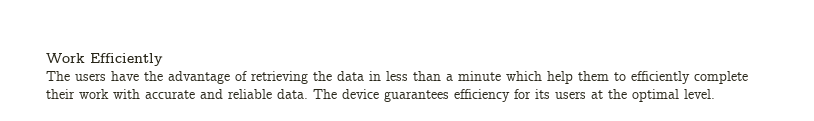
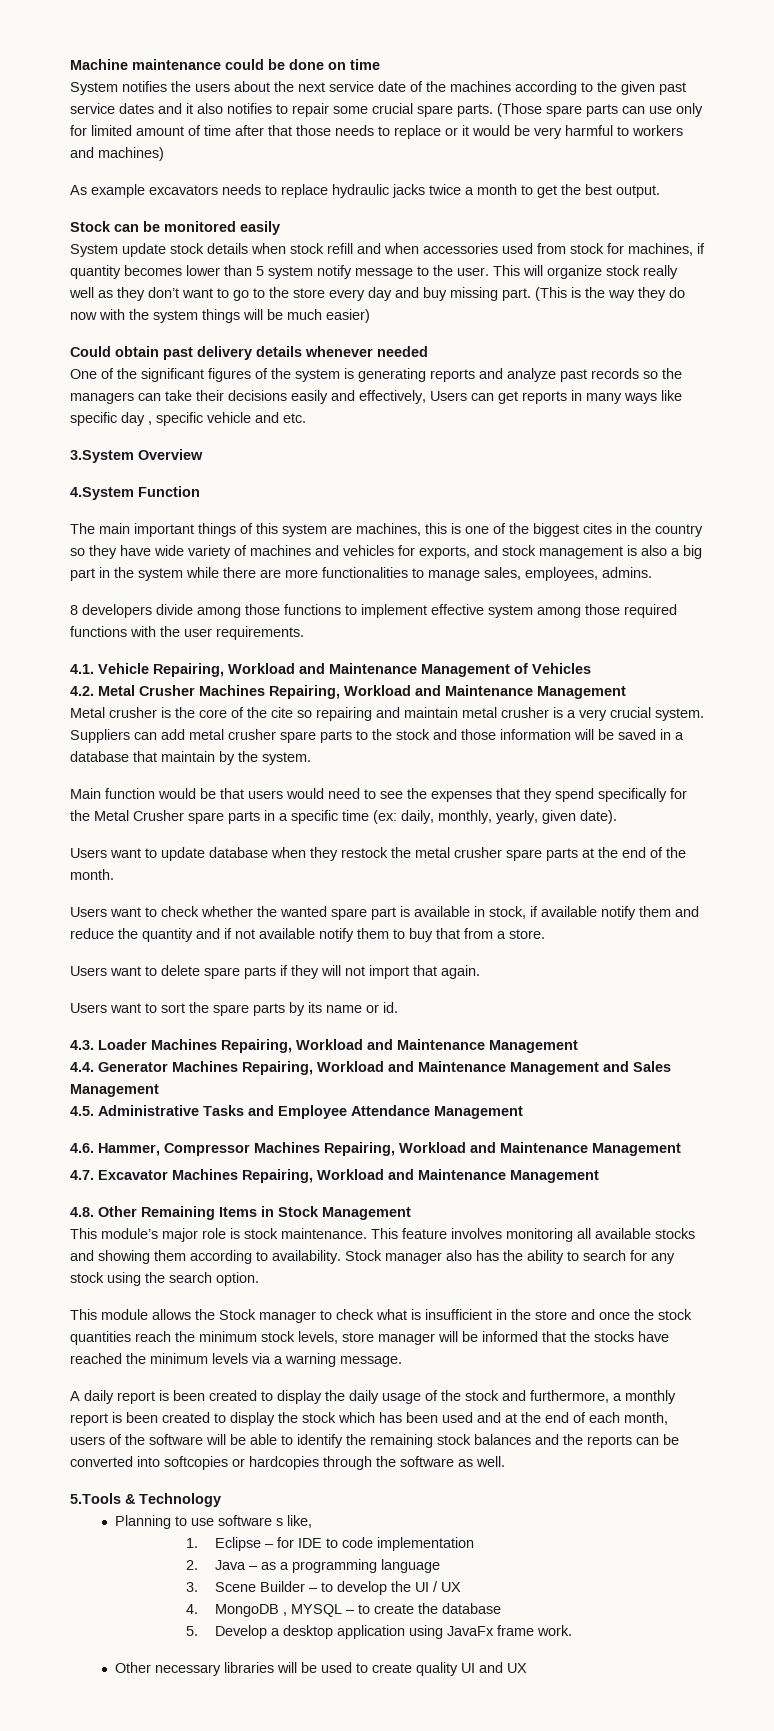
[46,53,163,66] [46,71,748,84] [46,89,715,102] Work Efficiently // The users have the advantage of retrieving the data in less than a minute which help them to efficiently complete their work with accurate and reliable data. The device guarantees efficiency for its users at the optimal level. -> [70,59,380,70] [70,81,686,95] [70,103,703,117] [70,125,683,139] [70,147,164,161] [70,184,660,198] [70,221,280,235] [70,243,705,257] [70,265,678,279] [69,287,685,301] [70,309,370,323] [70,346,428,360] [70,368,682,382] [70,390,682,404] [70,412,306,426] [70,449,203,463] [70,486,200,500] [70,523,703,537] [70,545,702,559] [70,567,652,581] [70,604,677,618] [70,626,304,640] [70,663,591,677] [70,685,626,699] [70,707,704,721] [70,729,684,743] [70,751,311,765] [70,788,687,802] [70,810,617,824] [70,847,686,861] [70,869,114,880] [70,906,699,920] [70,928,545,942] [70,965,480,979] [70,1002,398,1016] [70,1039,578,1053] [70,1061,671,1075] [70,1084,159,1097] [70,1105,523,1119] [70,1142,681,1156] [70,1169,599,1183] [70,1206,411,1220] [70,1228,695,1242] [70,1250,675,1264] [70,1272,259,1286] [70,1309,692,1323] [70,1331,669,1345] [70,1353,402,1367] [70,1390,676,1404] [70,1412,668,1426] [70,1434,679,1448] [70,1456,505,1470] [70,1493,221,1507] [114,1515,312,1529] [185,1537,474,1551] [185,1559,440,1573] [185,1581,461,1595] [185,1603,501,1617] [185,1625,572,1639] [114,1662,527,1676] Machine maintenance could be done on time // System notifies the users about the next service date of the machines according to the given past service dates and it also notifies to repair some crucial spare parts. (Those spare parts can use only for limited amount of time after that those needs to replace or it would be very harmful to workers and machines) // As example excavators needs to replace hydraulic jacks twice a month to get the best output. // Stock can be monitored easily // System update stock details when stock refill and when accessories used from stock for machines, if quantity becomes lower than 5 system notify message to the user. This will organize stock really well as they don’t want to go to the store every day and buy missing part. (This is the way they do now with the system things will be much easier) // Could obtain past delivery details whenever needed // One of the significant figures of the system is generating reports and analyze past records so the managers can take their decisions easily and effectively, Users can get reports in many ways like specific day , specific vehicle and etc. // 3.System Overview // 4.System Function // The main important things of this system are machines, this is one of the biggest cites in the country so they have wide variety of machines and vehicles for exports, and stock management is also a big part in the system while there are more functionalities to manage sales, employees, admins. // 8 developers divide among those functions to implement effective system among those required functions with the user requirements. // 4.1. Vehicle Repairing, Workload and Maintenance Management of Vehicles // 4.2. Metal Crusher Machines Repairing, Workload and Maintenance Management // Metal crusher is the core of the cite so repairing and maintain metal crusher is a very crucial system. Suppliers can add metal crusher spare parts to the stock and those information will be saved in a database that maintain by the system. // Main function would be that users would need to see the expenses that they spend specifically for the Metal Crusher spare parts in a specific time (ex: daily, monthly, yearly, given date). // Users want to update database when they restock the metal crusher spare parts at the end of the month. // Users want to check whether the wanted spare part is available in stock, if available notify them and reduce the quantity and if not available notify them to buy that from a store. // Users want to delete spare parts if they will not import that again. // Users want to sort the spare parts by its name or id. // 4.3. Loader Machines Repairing, Workload and Maintenance Management // 4.4. Generator Machines Repairing, Workload and Maintenance Management and Sales Management // 4.5. Administrative Tasks and Employee Attendance Management // 4.6. Hammer, Compressor Machines Repairing, Workload and Maintenance Management // 4.7. Excavator Machines Repairing, Workload and Maintenance Management // 4.8. Other Remaining Items in Stock Management // This module’s major role is stock maintenance. This feature involves monitoring all available stocks and showing them according to availability. Stock manager also has the ability to search for any stock using the search option. // This module allows the Stock manager to check what is insufficient in the store and once the stock quantities reach the minimum stock levels, store manager will be informed that the stocks have reached the minimum levels via a warning message. // A daily report is been created to display the daily usage of the stock and furthermore, a monthly report is been created to display the stock which has been used and at the end of each month, users of the software will be able to identify the remaining stock balances and the reports can be converted into softcopies or hardcopies through the software as well. // 5.Tools & Technology // Planning to use software s like, // 1. Eclipse – for IDE to code implementation // 2. Java – as a programming language // 3. Scene Builder – to develop the UI / UX // 4. MongoDB , MYSQL – to create the database // 5. Develop a desktop application using JavaFx frame work. // Other necessary libraries will be used to create quality UI and UX

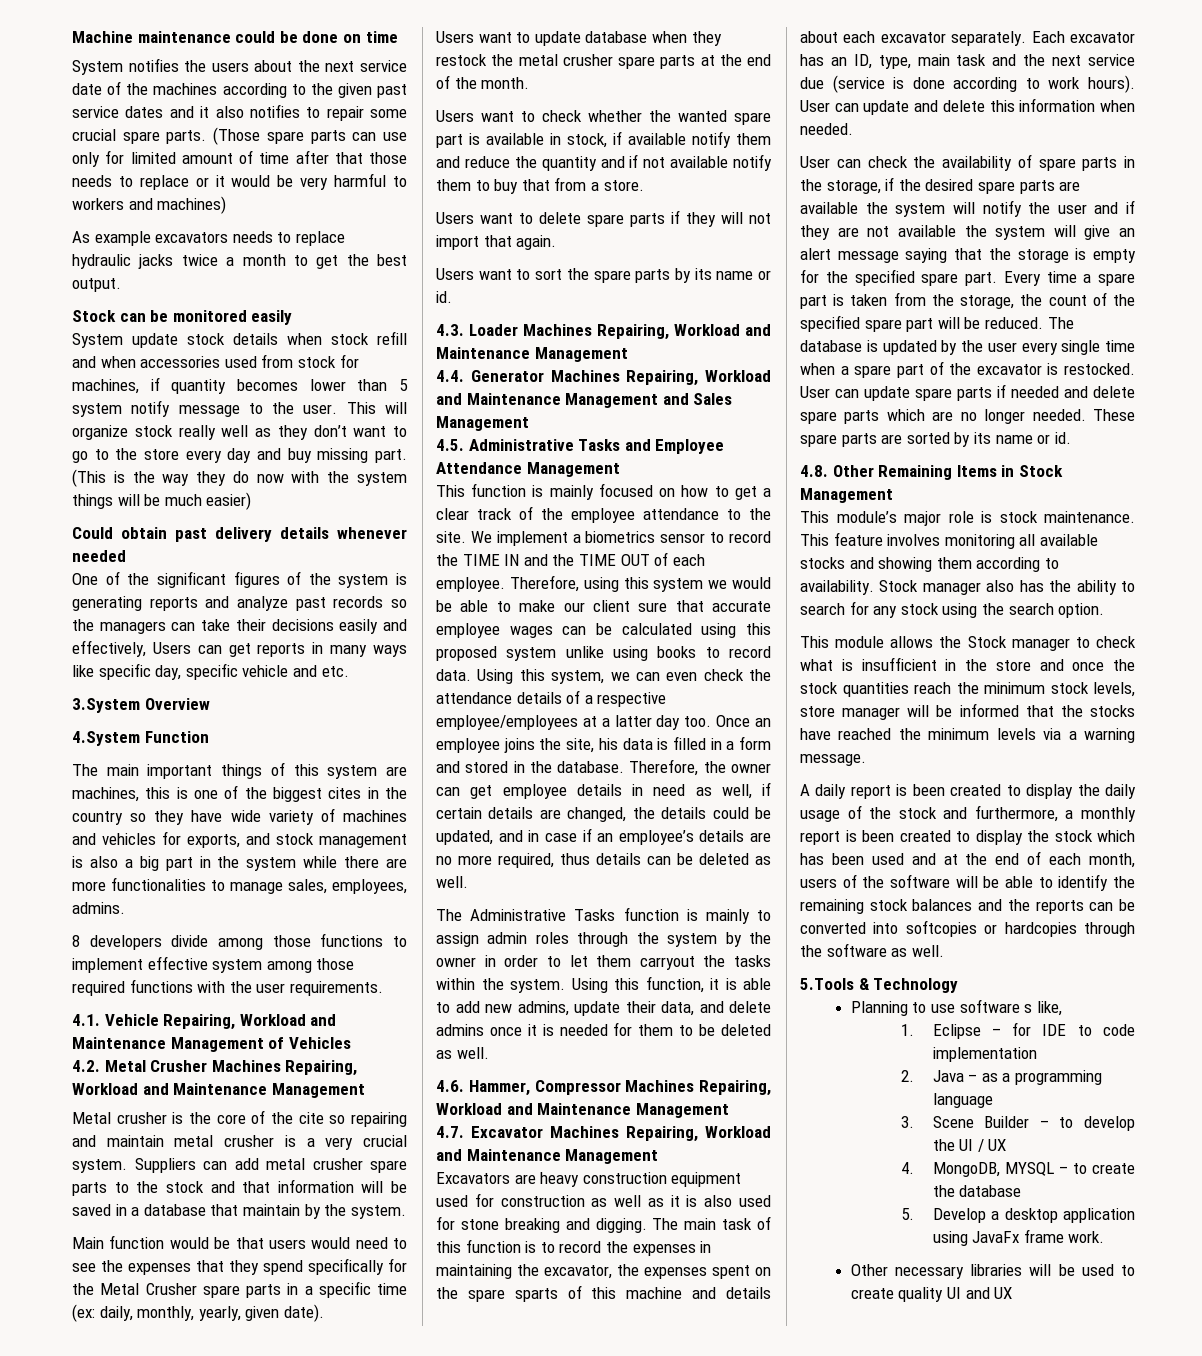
[121,412,152,426] day , -> [155,665,182,680] day,
[461,729,496,740] those -> [242,1181,271,1193] that
(523, 1112) none -> [436,483,771,500] [436,506,771,523] [436,531,771,546] [436,552,705,566] [436,575,771,592] [436,600,771,612] [436,623,771,638] [436,646,771,661] [436,669,771,684] [436,690,667,707] [436,715,771,730] [436,736,771,753] [436,759,771,776] [436,782,771,799] [436,807,771,822] [436,828,771,845] [436,853,771,868] [436,876,468,888] [436,907,771,924] [436,932,771,947] [436,955,771,970] [436,976,771,993] [436,1001,771,1016] [436,1022,771,1036] [436,1047,489,1059] // This function is mainly focused on how to get a clear track of the employee attendance to the site. We implement a biometrics sensor to record the TIME IN and the TIME OUT of each employee. Therefore, using this system we would be able to make our client sure that accurate employee wages can be calculated using this proposed system unlike using books to record data. Using this system, we can even check the attendance details of a respective employee/employees at a latter day too. Once an employee joins the site, his data is filled in a form and stored in the database. Therefore, the owner can get employee details in need as well, if certain details are changed, the details could be updated, and in case if an employee’s details are no more required, thus details can be deleted as well. // The Administrative Tasks function is mainly to assign admin roles through the system by the owner in order to let them carryout the tasks within the system. Using this function, it is able to add new admins, update their data, and delete admins once it is needed for them to be deleted as well.
(599, 1176) none -> [436,1172,742,1187] [436,1193,771,1207] [436,1216,771,1233] [436,1239,712,1256] [436,1264,771,1279] [436,1285,771,1302] [800,31,1135,46] [800,54,1135,69] [800,75,1135,93] [800,98,1135,115] [800,123,853,135] [800,154,1135,171] [800,177,1081,194] [800,200,1135,217] [800,225,1135,240] [800,248,1136,263] [800,269,1135,286] [800,292,1135,309] [800,315,1074,332] [800,340,1135,355] [800,361,1135,378] [800,384,1135,401] [800,409,1135,424] [800,432,1071,447] // Excavators are heavy construction equipment used for construction as well as it is also used for stone breaking and digging. The main task of this function is to record the expenses in maintaining the excavator, the expenses spent on the spare sparts of this machine and details about each excavator separately. Each excavator has an ID, type, main task and the next service due (service is done according to work hours). User can update and delete this information when needed. // User can check the availability of spare parts in the storage, if the desired spare parts are available the system will notify the user and if they are not available the system will give an alert message saying that the storage is empty for the specified spare part. Every time a spare part is taken from the storage, the count of the specified spare part will be reduced. The database is updated by the user every single time when a spare part of the excavator is restocked. User can update spare parts if needed and delete spare parts which are no longer needed. These spare parts are sorted by its name or id.
[214,1604,287,1617] MongoDB , -> [932,1162,1000,1177] MongoDB,

